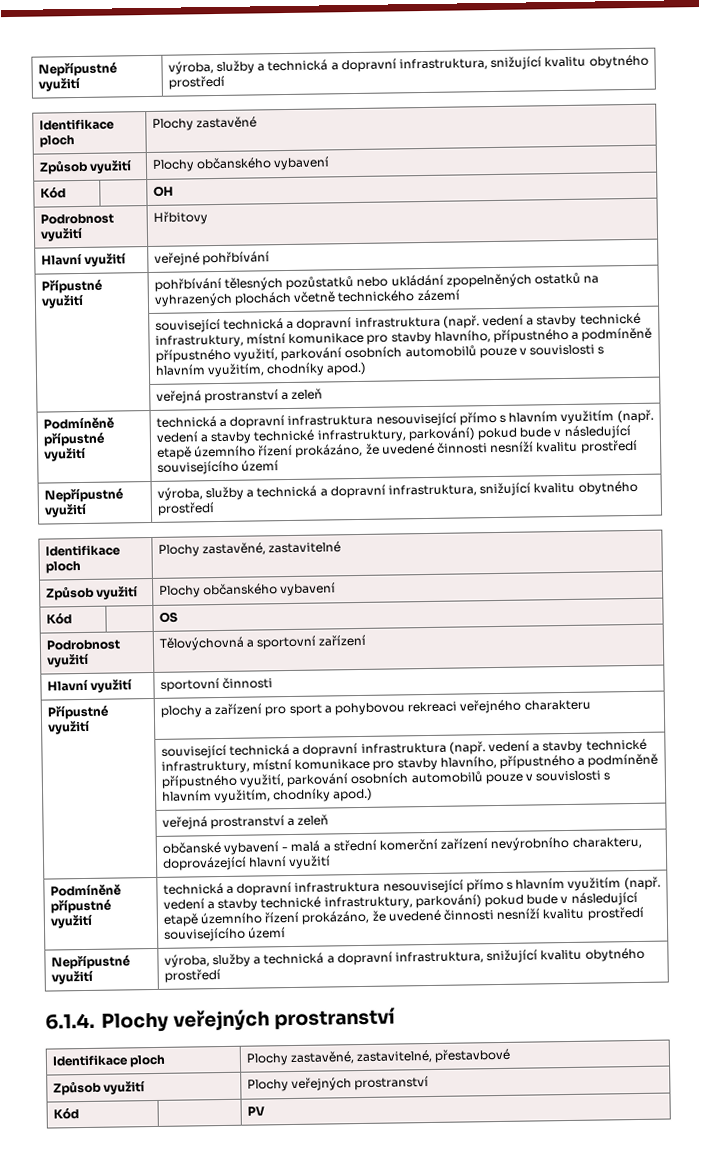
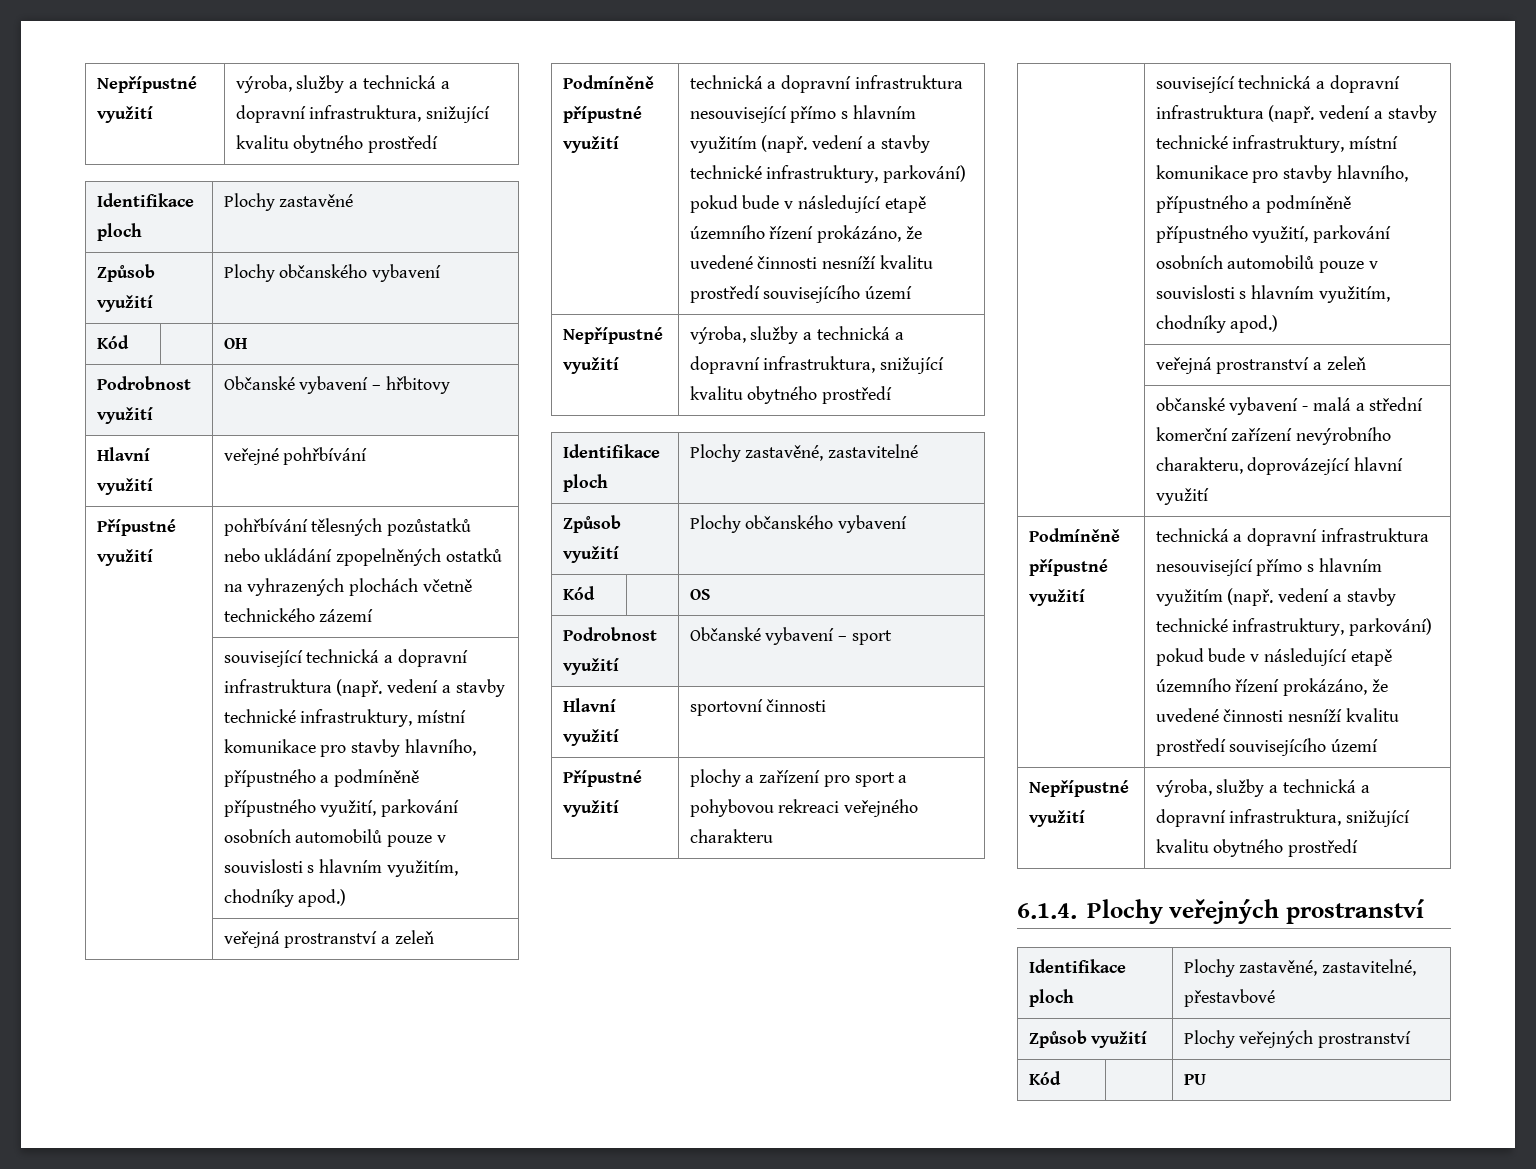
[152,211,208,225] Hřbitovy -> [223,376,450,394] Občanské vybavení – hřbitovy
[158,634,367,651] Tělovýchovná a sportovní zařízení -> [689,627,892,645] Občanské vybavení – sport
[246,1106,265,1116] PV -> [1183,1074,1206,1085] PU

